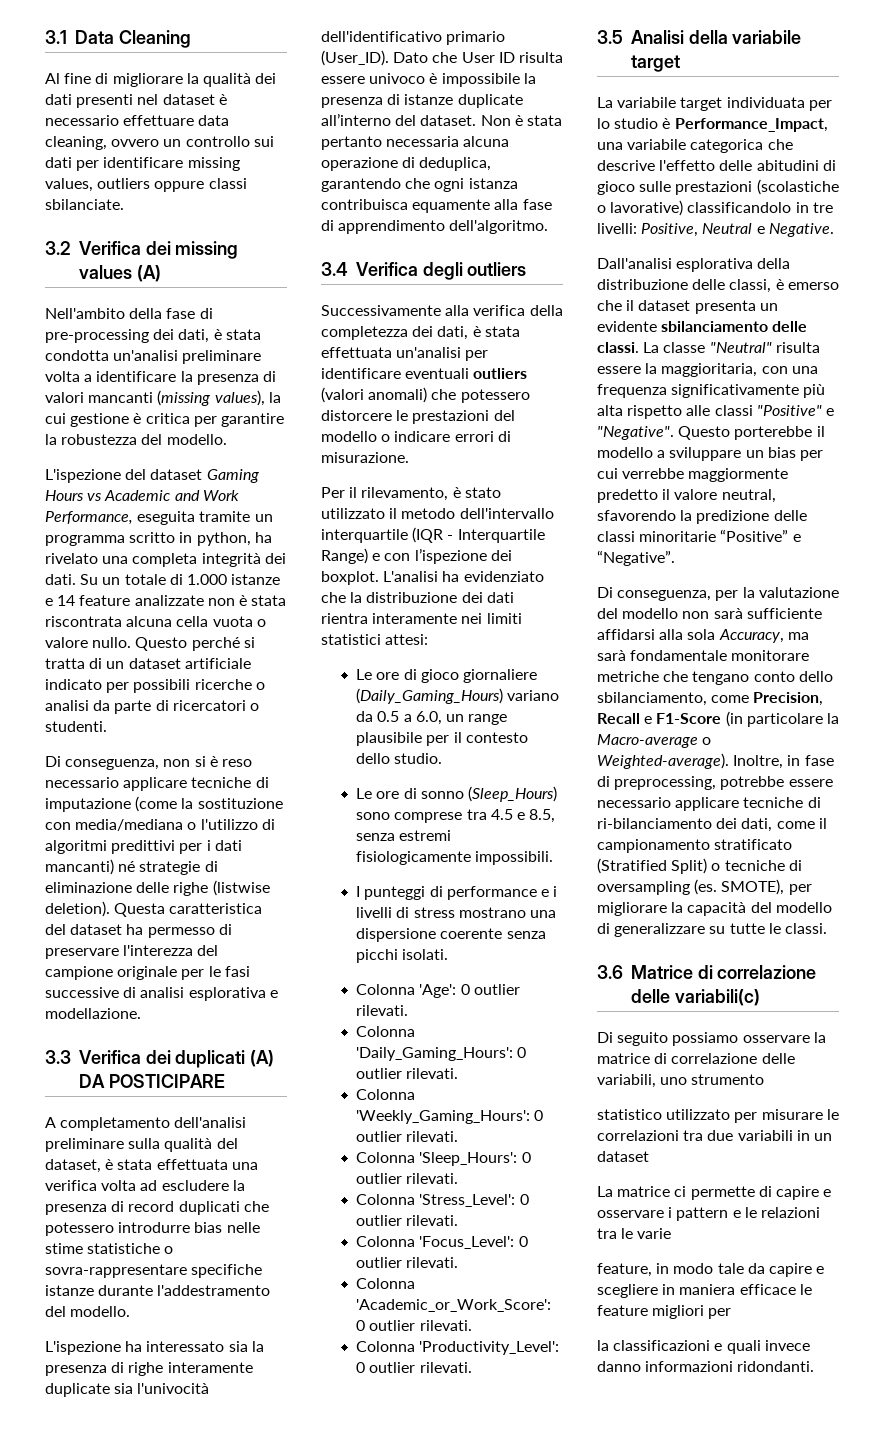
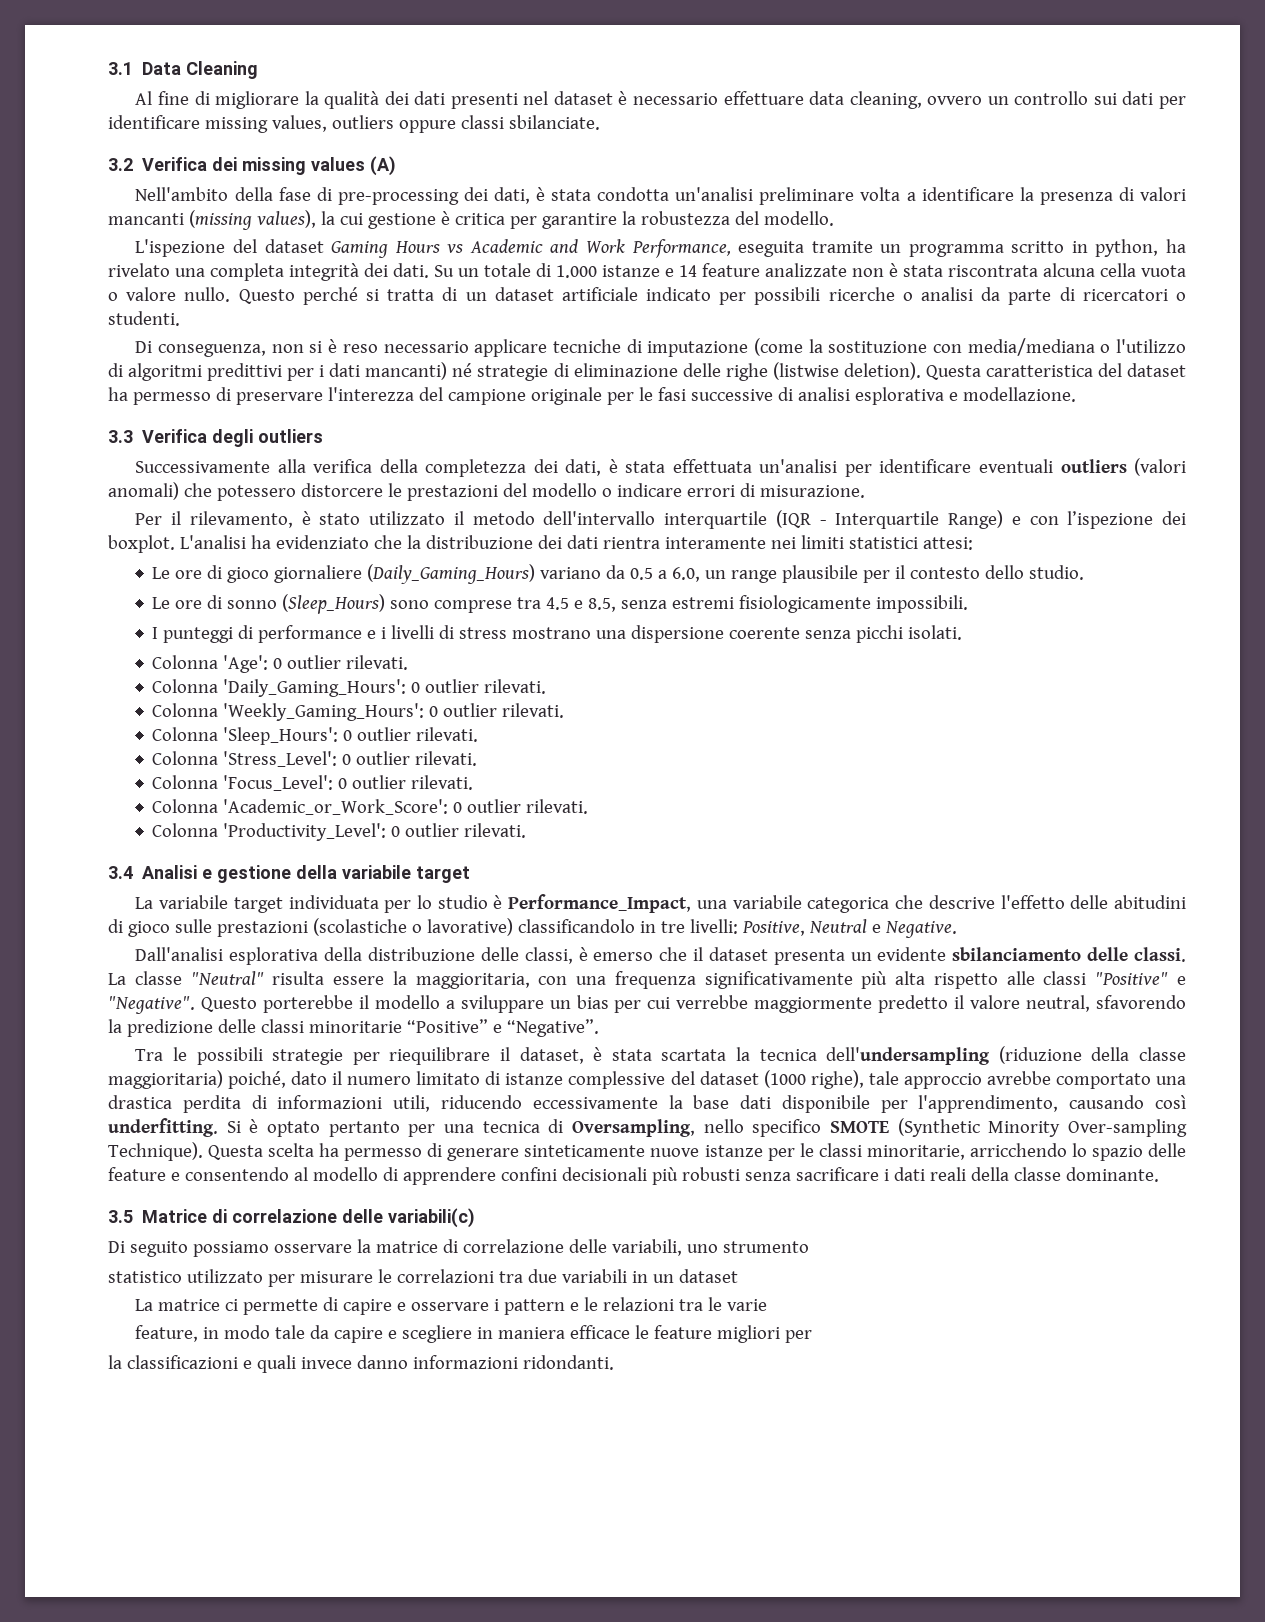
[145,1050,275,1068] [78,1074,225,1088] [45,1117,247,1131] [45,1138,238,1152] [45,1159,258,1173] [45,1180,245,1191] [45,1201,269,1215] [45,1222,260,1236] [45,1243,174,1254] [45,1264,263,1278] [45,1285,271,1296] [45,1306,131,1317] [45,1341,264,1355] [45,1362,253,1376] [45,1383,210,1397] [321,31,506,45] [321,50,563,66] [321,73,536,87] [321,94,523,108] [321,113,562,126] [321,136,510,150] [321,157,492,171] [321,178,518,192] [321,199,552,213] [321,220,549,234] [321,262,418,276] dei duplicati (A) DA POSTICIPARE // A completamento dell'analisi preliminare sulla qualità del dataset, è stata effettuata una verifica volta ad escludere la presenza di record duplicati che potessero introdurre bias nelle stime statistiche o sovra-rappresentare specifiche istanze durante l'addestramento del modello. // L'ispezione ha interessato sia la presenza di righe interamente duplicate sia l'univocità dell'identificativo primario (User_ID). Dato che User ID risulta essere univoco è impossibile la presenza di istanze duplicate all’interno del dataset. Non è stata pertanto necessaria alcuna operazione di deduplica, garantendo che ogni istanza contribuisca equamente alla fase di apprendimento dell'algoritmo. // 3.4 Verifica -> (208, 436) none
[597,30,684,44] 3.5 Analisi -> [108,865,291,883] 3.4 Analisi e gestione
[597,587,839,601] [597,608,822,619] [597,629,809,643] [597,650,810,661] [597,671,833,685] [597,692,824,706] [597,711,839,727] [597,734,712,748] [597,753,834,769] [597,776,833,790] [597,797,821,811] [597,818,827,832] [597,839,793,853] [597,858,802,874] [597,879,812,895] [597,902,832,916] [597,923,827,937] [597,965,623,979] Di conseguenza, per la valutazione del modello non sarà sufficiente affidarsi alla sola Accuracy, ma sarà fondamentale monitorare metriche che tengano conto dello sbilanciamento, come Precision, Recall e F1-Score (in particolare la Macro-average o Weighted-average). Inoltre, in fase di preprocessing, potrebbe essere necessario applicare tecniche di ri-bilanciamento dei dati, come il campionamento stratificato (Stratified Split) o tecniche di oversampling (es. SMOTE), per migliorare la capacità del modello di generalizzare su tutte le classi. // 3.6 -> [135,1046,1186,1065] [108,1070,1186,1089] [108,1095,1187,1113] [108,1118,1187,1137] [108,1142,1186,1161] [108,1167,1159,1185] [108,1210,133,1223] Tra le possibili strategie per riequilibrare il dataset, è stata scartata la tecnica dell'undersampling (riduzione della classe maggioritaria) poiché, dato il numero limitato di istanze complessive del dataset (1000 righe), tale approccio avrebbe comportato una drastica perdita di informazioni utili, riducendo eccessivamente la base dati disponibile per l'apprendimento, causando così underfitting. Si è optato pertanto per una tecnica di Oversampling, nello specifico SMOTE (Synthetic Minority Over-sampling Technique). Questa scelta ha permesso di generare sinteticamente nuove istanze per le classi minoritarie, arricchendo lo spazio delle feature e consentendo al modello di apprendere confini decisionali più robusti senza sacrificare i dati reali della classe dominante. // 3.5

